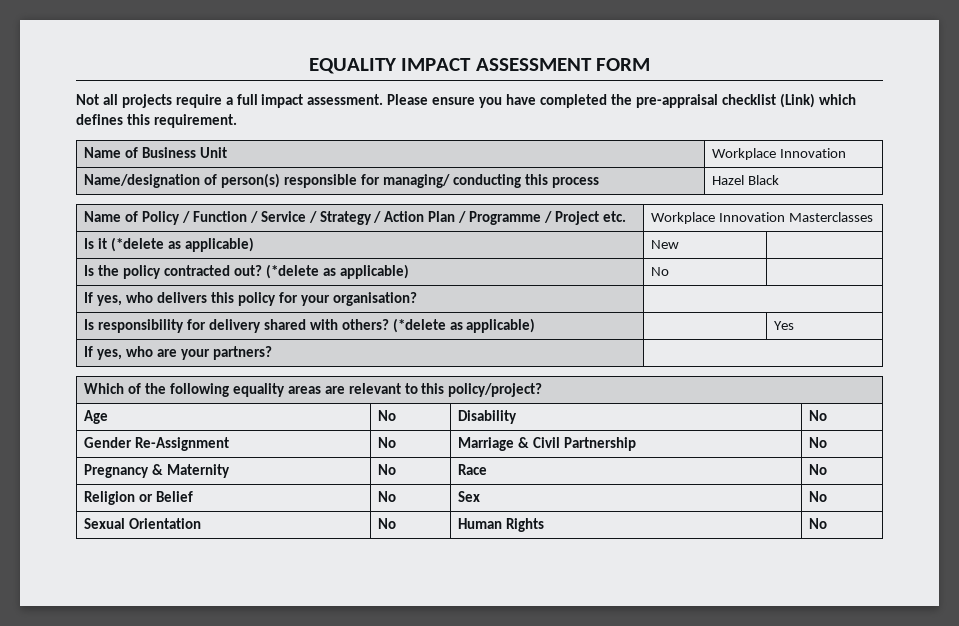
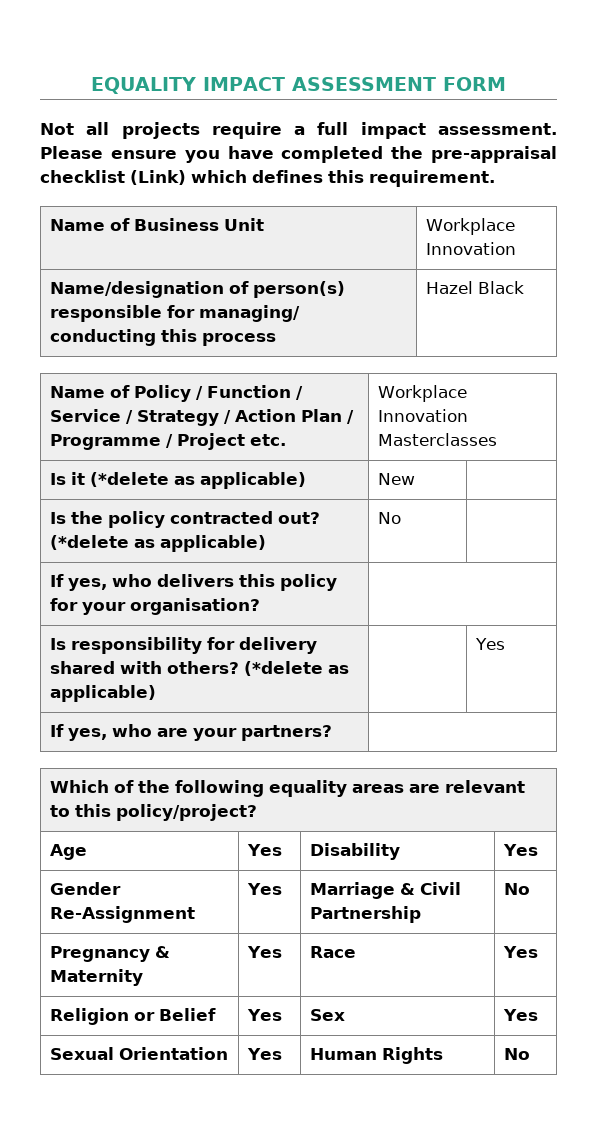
[378,410,397,421] No -> [247,844,283,856] Yes
[809,410,828,421] No -> [503,844,539,856] Yes
[378,437,397,448] No -> [247,883,283,895] Yes
[378,464,397,475] No -> [247,946,283,958] Yes
[809,464,828,475] No -> [503,946,539,958] Yes
[378,491,397,502] No -> [247,1009,283,1021] Yes
[809,491,828,502] No -> [503,1009,539,1021] Yes
[378,518,397,529] No -> [247,1048,283,1060] Yes

